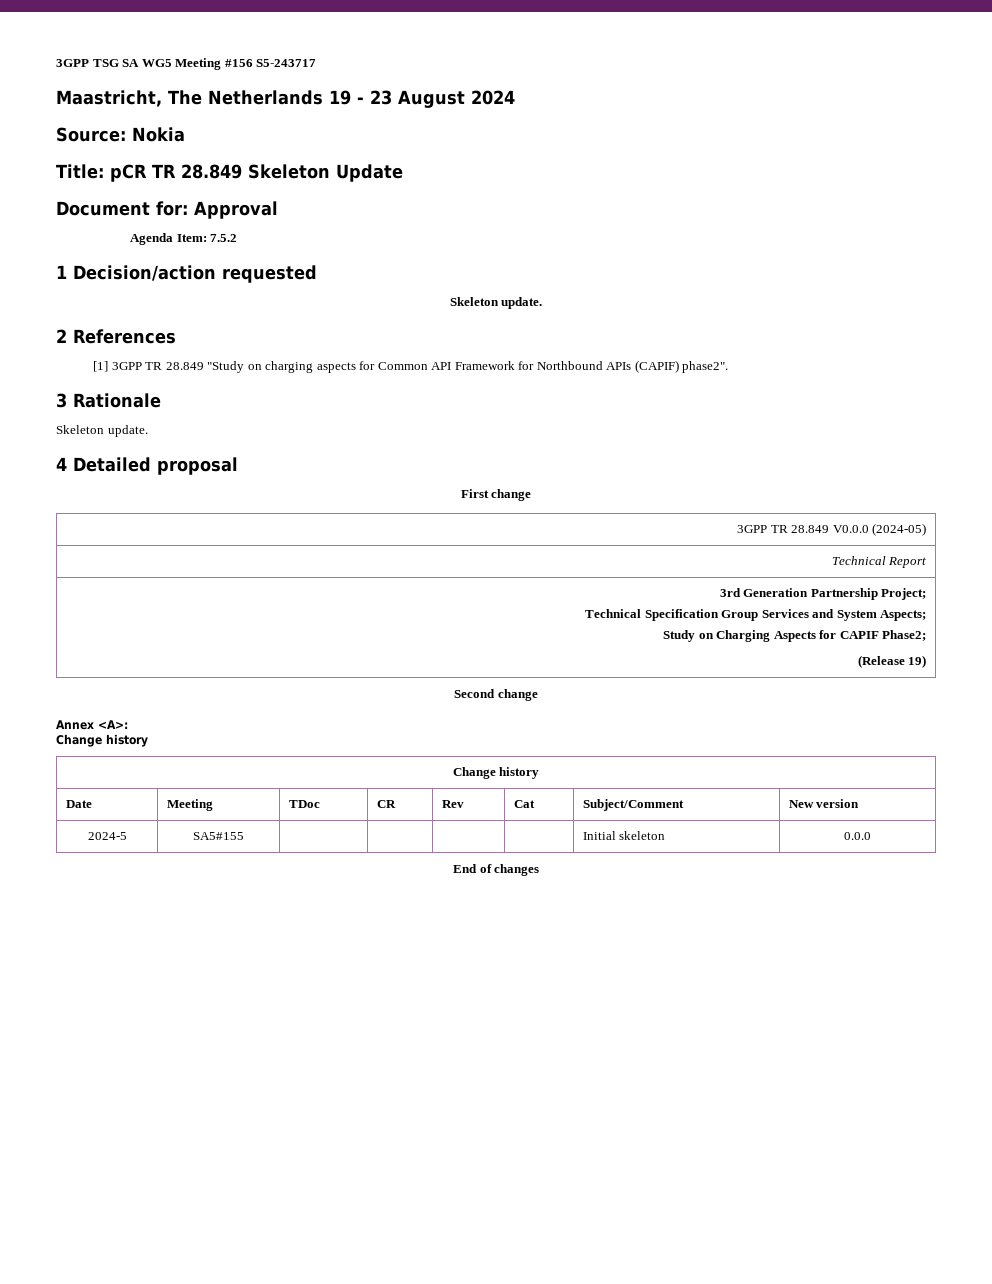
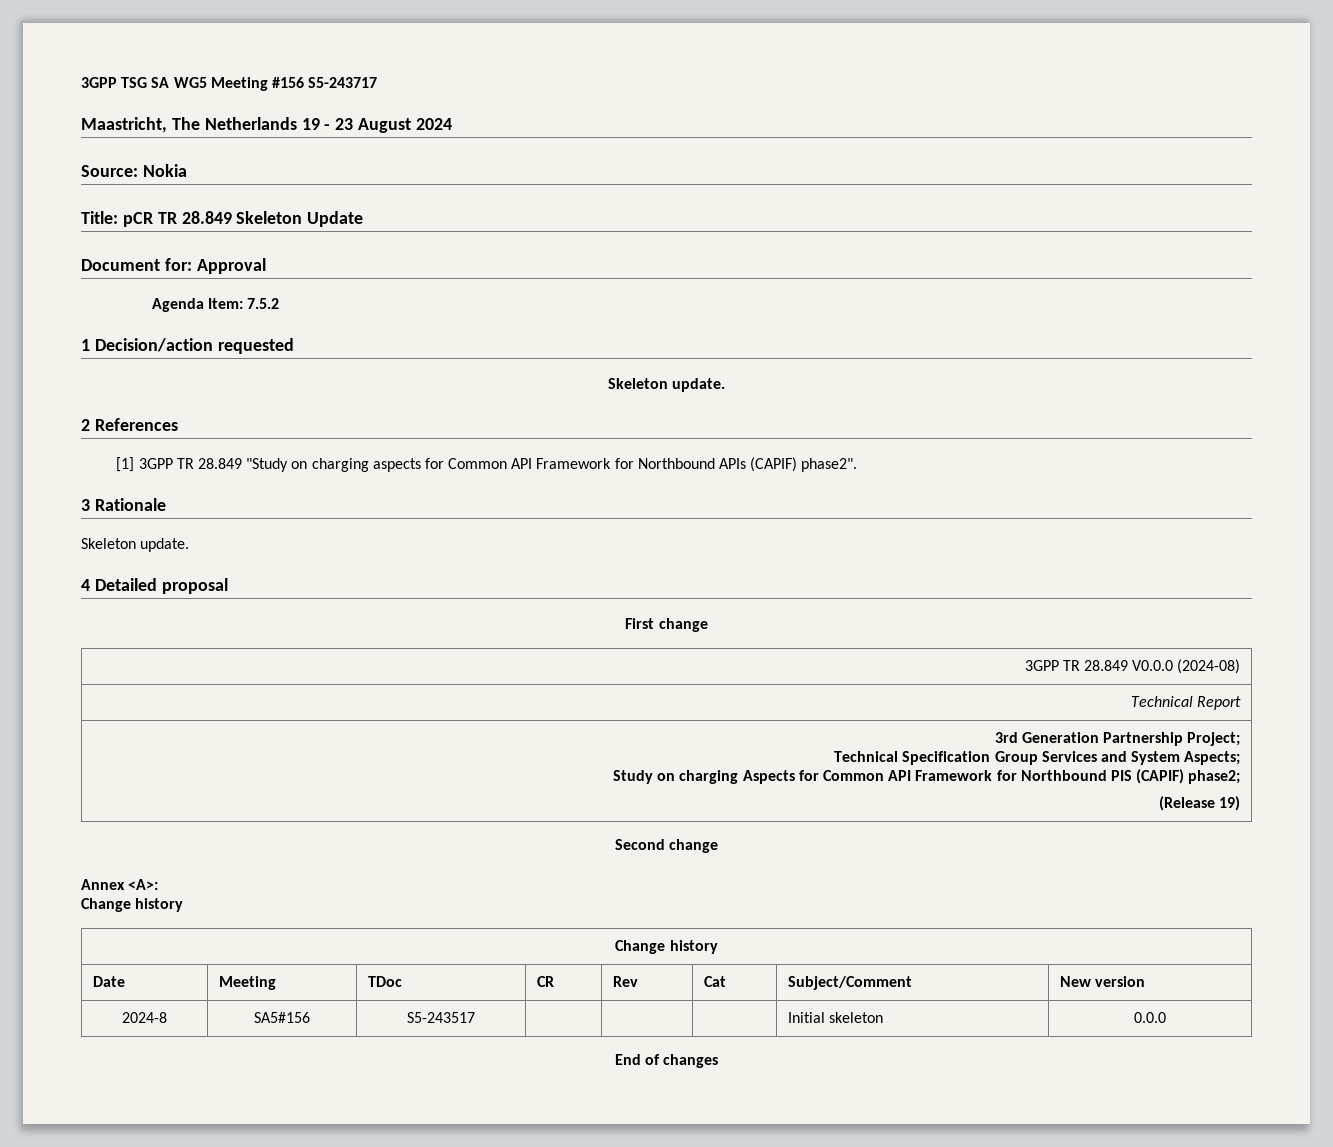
[872,523,927,536] (2024-05) -> [1177,659,1241,674] (2024-08)
[716,630,771,642] Charging -> [679,770,739,784] charging
[839,630,927,641] CAPIF Phase2; -> [822,769,1241,784] Common API Framework for Northbound PIS (CAPIF) phase2;
[87,832,127,840] [193,832,244,840] 2024-5 | SA5#155 | -> [122,1012,167,1023] [254,1012,310,1023] [407,1012,475,1023] 2024-8 | SA5#156 | S5-243517

